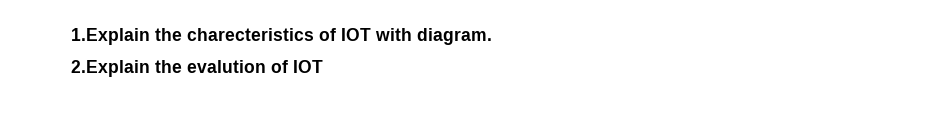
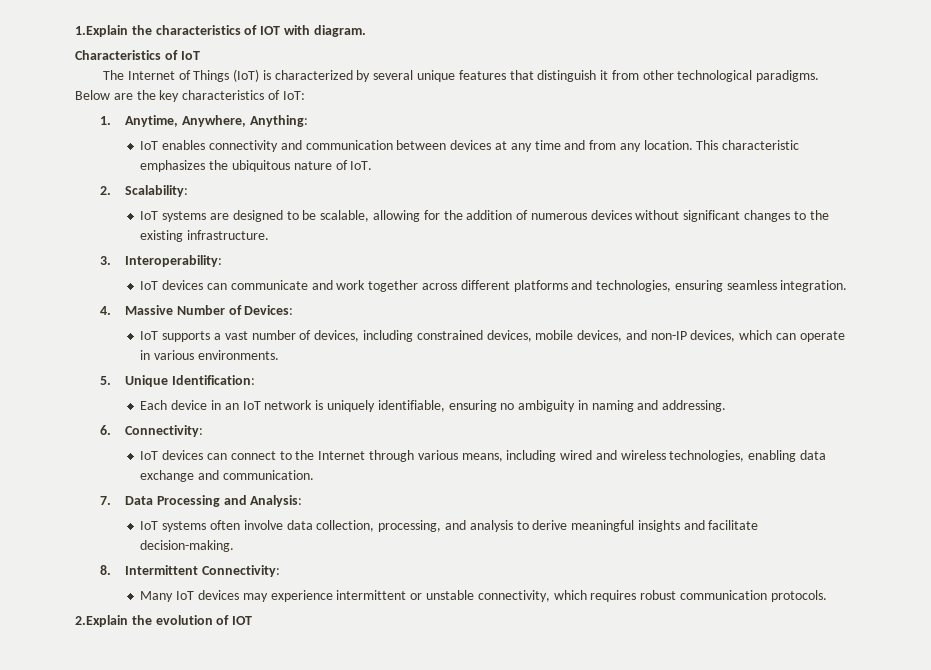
[187,28,314,41] charecteristics -> [155,25,241,35] characteristics
(492, 36) none -> [75,50,200,60] [103,69,820,82] [75,90,305,102] [100,115,308,127] [140,140,800,152] [140,160,373,172] [100,185,189,197] [140,210,829,222] [140,230,270,242] [100,255,223,267] [140,280,848,292] [100,305,294,315] [140,330,845,342] [140,350,280,360] [100,375,255,387] [140,400,727,412] [100,425,204,437] [140,450,826,462] [140,470,315,482] [100,495,303,507] [140,520,759,532] [140,540,235,552] [100,565,280,577] [140,590,827,602] // Characteristics of IoT // The Internet of Things (IoT) is characterized by several unique features that distinguish it from other technological paradigms. Below are the key characteristics of IoT: // 1. Anytime, Anywhere, Anything: // IoT enables connectivity and communication between devices at any time and from any location. This characteristic emphasizes the ubiquitous nature of IoT. // 2. Scalability: // IoT systems are designed to be scalable, allowing for the addition of numerous devices without significant changes to the existing infrastructure. // 3. Interoperability: // IoT devices can communicate and work together across different platforms and technologies, ensuring seamless integration. // 4. Massive Number of Devices: // IoT supports a vast number of devices, including constrained devices, mobile devices, and non-IP devices, which can operate in various environments. // 5. Unique Identification: // Each device in an IoT network is uniquely identifiable, ensuring no ambiguity in naming and addressing. // 6. Connectivity: // IoT devices can connect to the Internet through various means, including wired and wireless technologies, enabling data exchange and communication. // 7. Data Processing and Analysis: // IoT systems often involve data collection, processing, and analysis to derive meaningful insights and facilitate decision-making. // 8. Intermittent Connectivity: // Many IoT devices may experience intermittent or unstable connectivity, which requires robust communication protocols.
[187,60,266,73] evalution -> [155,615,213,625] evolution

